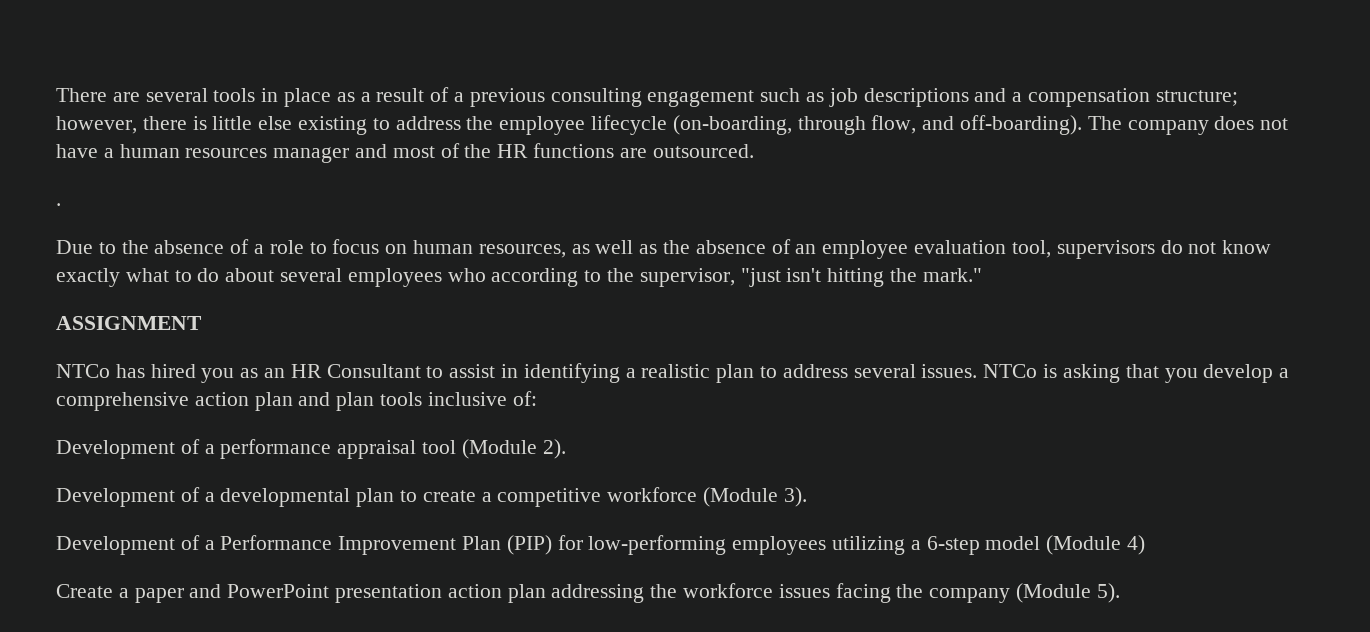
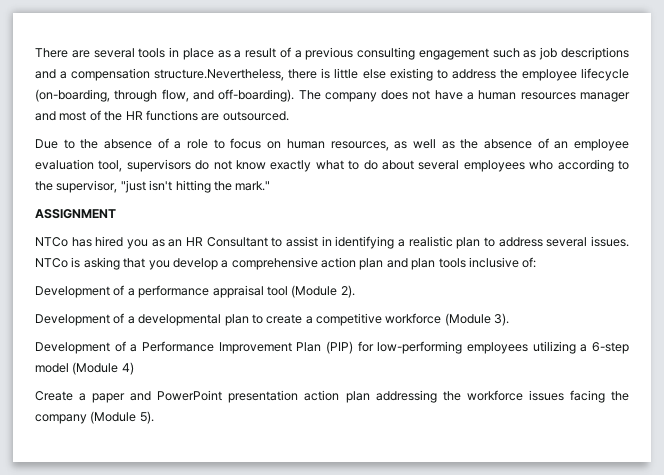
[1155,90,1238,106] [56,116,137,134] structure; however, -> [154,69,285,81] structure.Nevertheless,
[56,203,61,206] // . -> (289, 116) none

